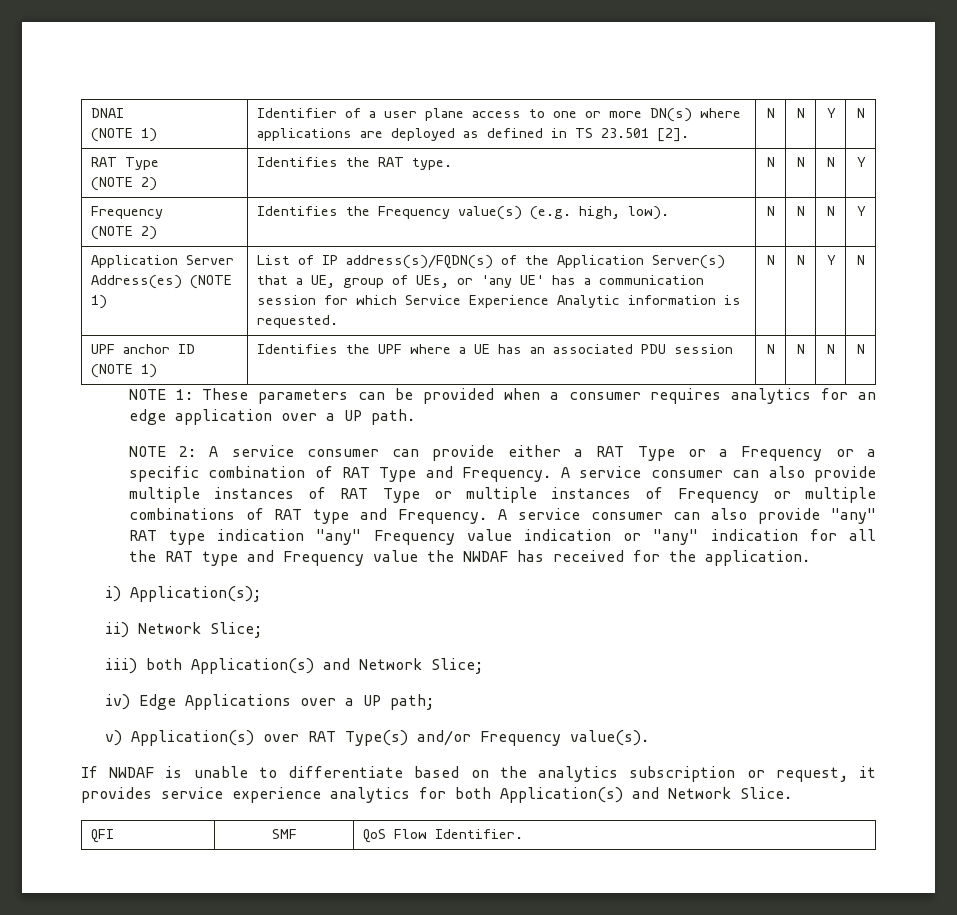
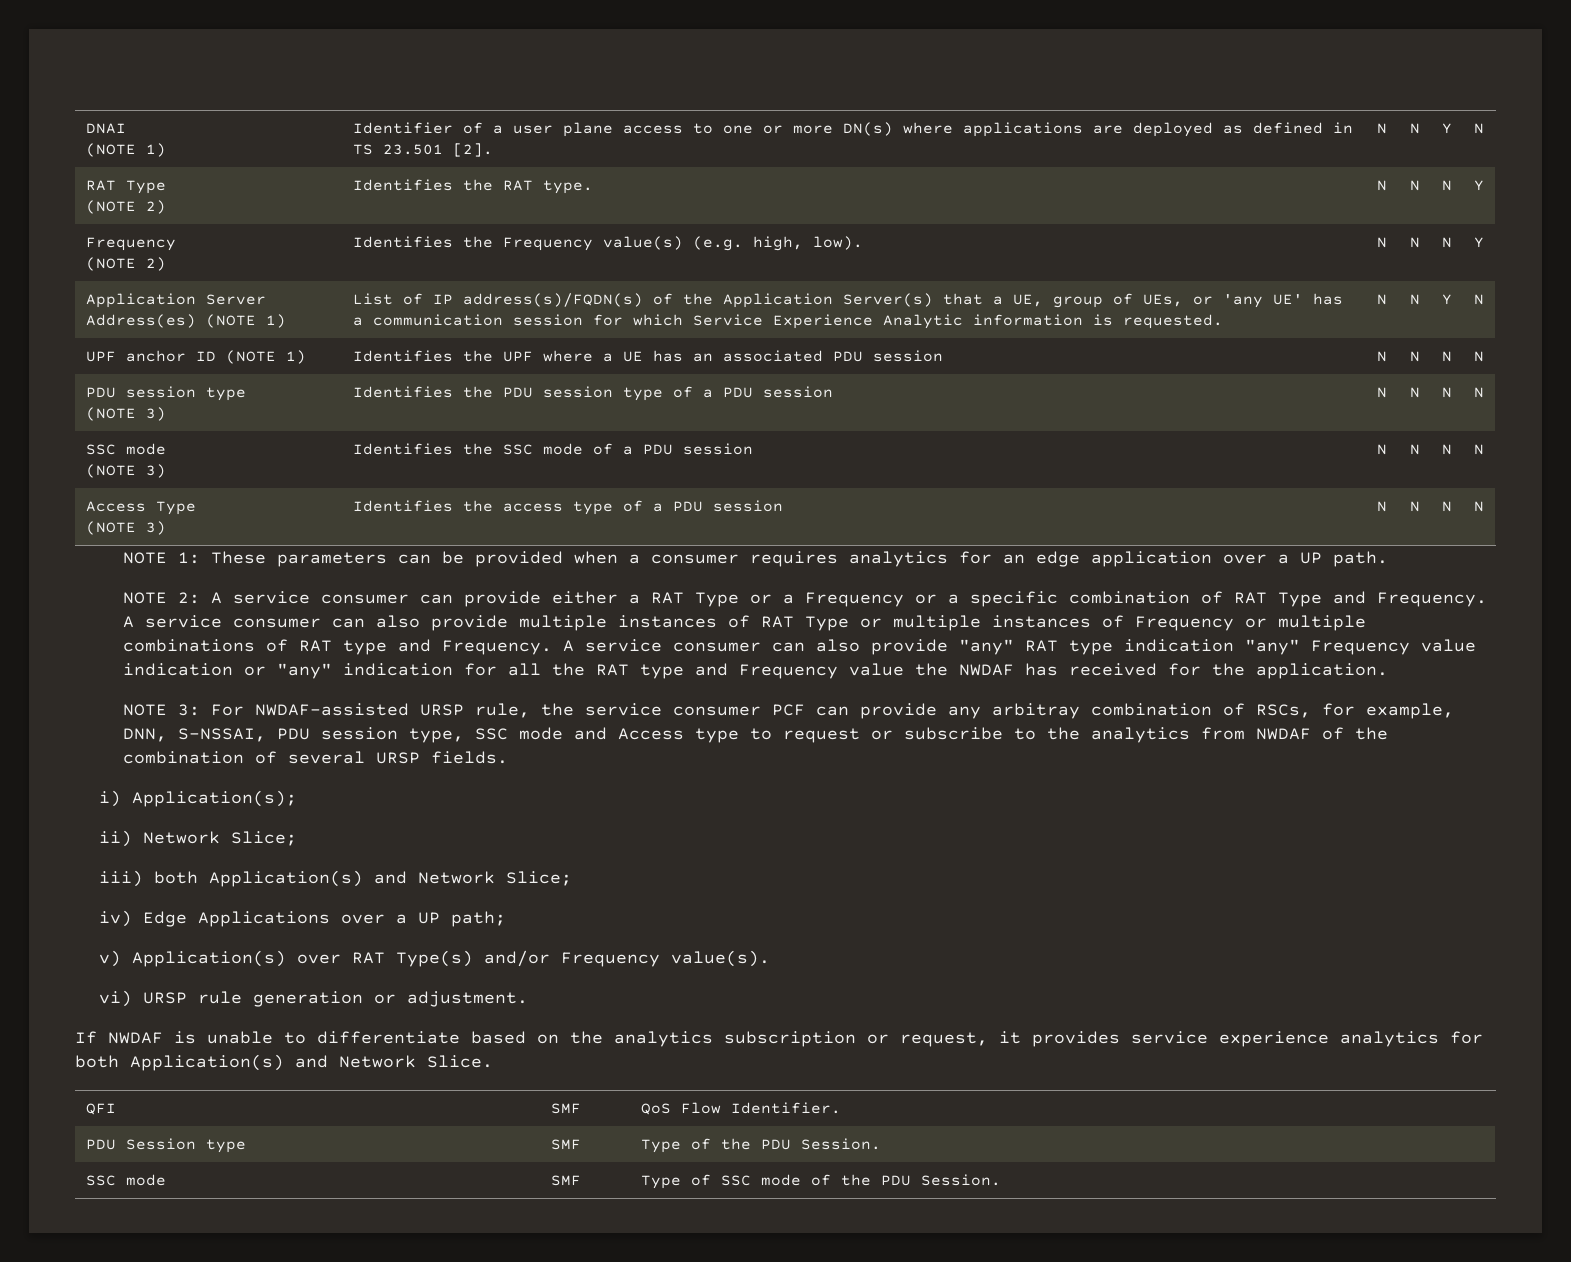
(865, 349) none -> [85,386,246,401] [85,407,166,421] [352,386,833,401] [1377,387,1387,398] [1409,387,1420,398] [1441,387,1452,398] [1474,387,1484,398] [85,443,166,455] [85,464,166,478] [352,443,753,455] [1377,444,1387,455] [1409,444,1420,455] [1441,444,1452,455] [1474,444,1484,455] [85,501,196,515] [85,521,166,535] [352,500,783,515] [1377,501,1387,512] [1409,501,1420,512] [1441,501,1452,512] [1474,501,1484,512] // PDU session type // (NOTE 3) | Identifies the PDU session type of a PDU session | N | N | N | N // SSC mode // (NOTE 3) | Identifies the SSC mode of a PDU session | N | N | N | N // Access Type // (NOTE 3) | Identifies the access type of a PDU session | N | N | N | N
(810, 558) none -> [123,703,1455,719] [123,727,1389,743] [123,751,509,764] // NOTE 3: For NWDAF-assisted URSP rule, the service consumer PCF can provide any arbitray combination of RSCs, for example, DNN, S-NSSAI, PDU session type, SSC mode and Access type to request or subscribe to the analytics from NWDAF of the combination of several URSP fields.
(649, 738) none -> [99,990,529,1007] // vi) URSP rule generation or adjustment.
(524, 834) none -> [85,1138,246,1153] [551,1139,581,1150] [640,1138,881,1153] [85,1174,166,1186] [551,1175,581,1186] [640,1174,1001,1189] // PDU Session type | SMF | Type of the PDU Session. // SSC mode | SMF | Type of SSC mode of the PDU Session.

